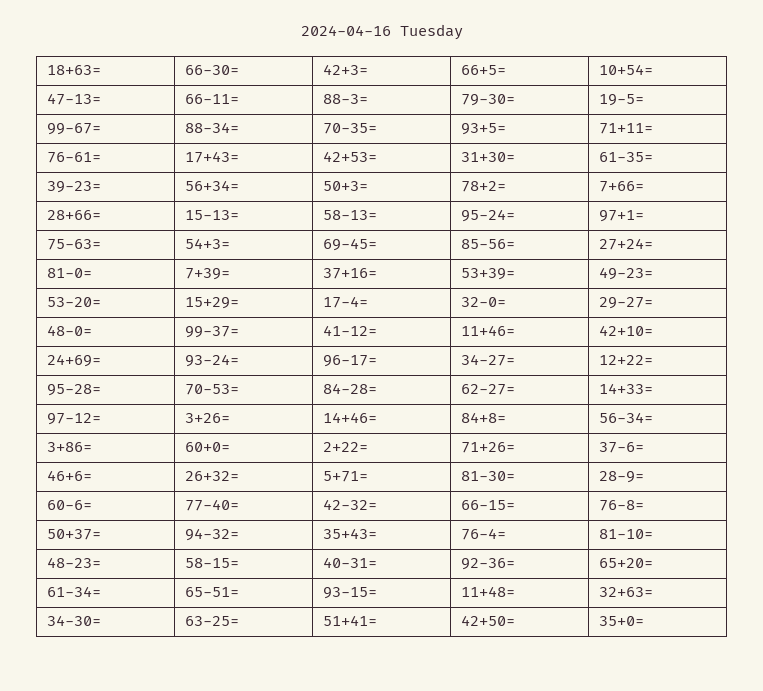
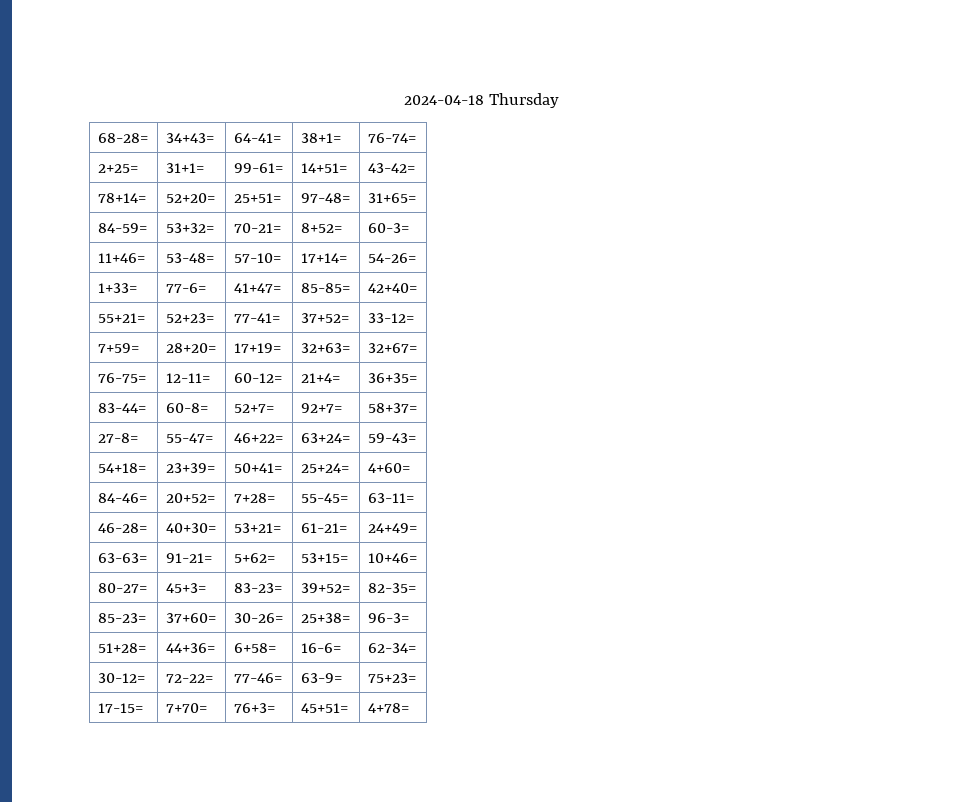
[300,24,463,40] [46,65,101,75] [184,65,239,75] [322,64,368,75] [460,65,506,75] [598,64,653,75] [46,93,101,105] [184,94,239,104] [322,94,368,104] [460,94,515,106] [598,94,644,106] [46,123,101,135] [184,122,239,133] [322,123,377,134] [460,123,506,135] [598,123,653,134] [46,152,101,163] [184,151,239,163] [322,151,377,162] [460,152,515,162] [598,152,653,162] [46,181,101,193] [184,180,239,191] [322,181,368,191] [460,181,506,192] [598,181,644,192] [46,210,101,220] [184,210,239,220] [322,210,377,220] [460,209,515,222] [598,210,644,222] [46,239,101,250] [184,238,230,249] [322,238,377,251] [460,239,515,249] [598,238,653,250] [46,268,92,278] [184,268,230,280] [322,268,377,279] [460,268,515,280] [598,267,653,280] [46,297,101,307] [184,297,239,309] [322,296,368,308] [460,297,506,307] [598,297,653,309] [46,325,92,336] [184,326,239,338] [322,325,377,336] [460,325,515,336] [598,325,653,336] [46,354,101,367] [184,354,239,367] [322,355,377,367] [460,354,515,366] [598,355,653,365] [46,384,101,396] [184,384,239,395] [322,383,377,394] [460,384,515,395] [598,383,653,394] [46,413,101,425] [184,413,230,423] [322,412,377,423] [460,412,506,423] [598,412,653,423] [46,442,92,452] [184,442,230,452] [322,442,368,452] [460,442,515,453] [598,442,644,453] [46,470,92,481] [184,471,239,481] [322,471,368,482] [460,471,515,481] [598,471,644,483] [46,500,92,510] [184,499,239,511] [322,499,377,510] [460,500,515,510] [598,500,644,511] [46,529,101,540] [184,528,239,541] [322,528,377,539] [460,528,506,540] [598,529,653,539] [46,557,101,568] [184,558,239,568] [322,557,377,568] [460,558,515,570] [598,558,653,568] [46,586,101,597] [184,587,239,597] [322,587,377,599] [460,586,515,597] [598,587,653,597] [46,615,101,626] [184,616,239,626] [322,615,377,626] [460,615,515,626] [598,616,644,626] 2024-04-16 Tuesday // 18+63= | 66-30= | 42+3= | 66+5= | 10+54= // 47-13= | 66-11= | 88-3= | 79-30= | 19-5= // 99-67= | 88-34= | 70-35= | 93+5= | 71+11= // 76-61= | 17+43= | 42+53= | 31+30= | 61-35= // 39-23= | 56+34= | 50+3= | 78+2= | 7+66= // 28+66= | 15-13= | 58-13= | 95-24= | 97+1= // 75-63= | 54+3= | 69-45= | 85-56= | 27+24= // 81-0= | 7+39= | 37+16= | 53+39= | 49-23= // 53-20= | 15+29= | 17-4= | 32-0= | 29-27= // 48-0= | 99-37= | 41-12= | 11+46= | 42+10= // 24+69= | 93-24= | 96-17= | 34-27= | 12+22= // 95-28= | 70-53= | 84-28= | 62-27= | 14+33= // 97-12= | 3+26= | 14+46= | 84+8= | 56-34= // 3+86= | 60+0= | 2+22= | 71+26= | 37-6= // 46+6= | 26+32= | 5+71= | 81-30= | 28-9= // 60-6= | 77-40= | 42-32= | 66-15= | 76-8= // 50+37= | 94-32= | 35+43= | 76-4= | 81-10= // 48-23= | 58-15= | 40-31= | 92-36= | 65+20= // 61-34= | 65-51= | 93-15= | 11+48= | 32+63= // 34-30= | 63-25= | 51+41= | 42+50= | 35+0= -> [403,93,559,108] [97,133,148,143] [165,133,214,143] [233,133,281,143] [300,133,341,143] [367,133,416,143] [97,164,138,173] [165,163,204,173] [233,163,283,173] [300,163,347,173] [367,163,415,173] [97,193,146,203] [165,193,215,203] [233,193,281,203] [300,193,350,203] [367,193,416,203] [97,223,147,233] [165,223,214,233] [233,223,281,233] [300,223,342,233] [367,223,409,233] [97,253,145,263] [165,253,214,263] [233,253,281,263] [300,253,347,263] [367,253,416,263] [97,283,137,293] [165,283,206,293] [233,283,281,293] [300,283,350,293] [367,283,417,293] [97,313,145,323] [165,313,214,323] [233,313,280,323] [300,313,349,323] [367,313,414,323] [97,343,139,353] [165,343,216,353] [233,343,281,353] [300,343,350,353] [367,343,417,353] [97,373,146,383] [165,373,210,383] [233,373,282,383] [300,373,340,383] [367,373,417,383] [97,403,146,413] [165,403,208,413] [233,404,274,413] [300,403,342,413] [367,403,417,413] [97,433,138,443] [165,433,213,443] [233,433,283,443] [300,433,350,443] [367,433,416,443] [97,463,146,473] [165,463,215,473] [233,463,282,473] [300,463,349,473] [367,463,410,473] [97,493,147,503] [165,493,215,503] [233,493,275,503] [300,493,348,503] [367,493,414,503] [97,523,147,533] [165,523,216,533] [233,523,281,533] [300,523,347,533] [367,523,417,533] [97,553,147,563] [165,553,212,563] [233,553,275,563] [300,553,348,563] [367,553,417,563] [97,583,147,593] [165,583,206,593] [233,583,282,593] [300,583,350,593] [367,583,416,593] [97,613,146,623] [165,613,216,623] [233,613,283,623] [300,613,350,623] [367,613,409,623] [97,643,146,653] [165,643,215,653] [233,643,276,653] [300,643,341,653] [367,643,416,653] [97,673,145,683] [165,674,213,683] [233,673,282,683] [300,673,342,683] [367,673,416,683] [97,703,143,713] [165,703,207,713] [233,703,275,713] [300,703,348,713] [367,703,409,713] 2024-04-18 Thursday // 68-28= | 34+43= | 64-41= | 38+1= | 76-74= // 2+25= | 31+1= | 99-61= | 14+51= | 43-42= // 78+14= | 52+20= | 25+51= | 97-48= | 31+65= // 84-59= | 53+32= | 70-21= | 8+52= | 60-3= // 11+46= | 53-48= | 57-10= | 17+14= | 54-26= // 1+33= | 77-6= | 41+47= | 85-85= | 42+40= // 55+21= | 52+23= | 77-41= | 37+52= | 33-12= // 7+59= | 28+20= | 17+19= | 32+63= | 32+67= // 76-75= | 12-11= | 60-12= | 21+4= | 36+35= // 83-44= | 60-8= | 52+7= | 92+7= | 58+37= // 27-8= | 55-47= | 46+22= | 63+24= | 59-43= // 54+18= | 23+39= | 50+41= | 25+24= | 4+60= // 84-46= | 20+52= | 7+28= | 55-45= | 63-11= // 46-28= | 40+30= | 53+21= | 61-21= | 24+49= // 63-63= | 91-21= | 5+62= | 53+15= | 10+46= // 80-27= | 45+3= | 83-23= | 39+52= | 82-35= // 85-23= | 37+60= | 30-26= | 25+38= | 96-3= // 51+28= | 44+36= | 6+58= | 16-6= | 62-34= // 30-12= | 72-22= | 77-46= | 63-9= | 75+23= // 17-15= | 7+70= | 76+3= | 45+51= | 4+78=

